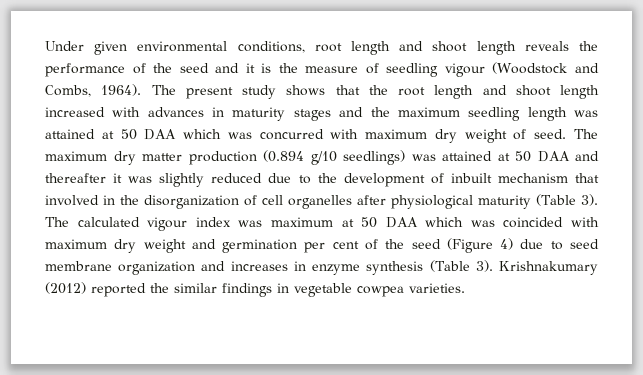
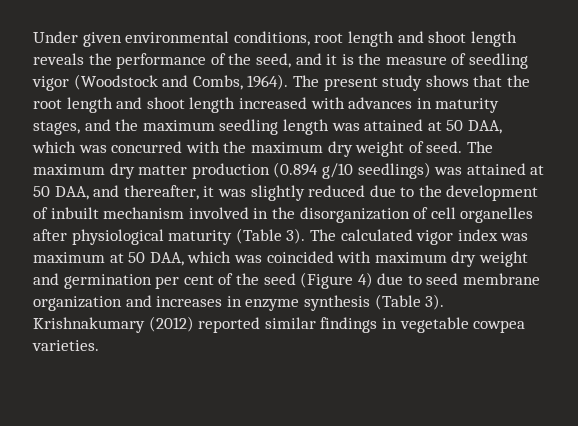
[179,63,209,73] seed -> [255,53,291,68] seed,
[444,63,485,77] vigour -> [32,76,69,91] vigor
[293,109,331,121] stages -> [33,121,80,135] stages,
[144,129,177,140] DAA -> [467,120,502,134] DAA,
(359, 134) none -> [223,141,247,153] the
[537,151,599,162] [45,173,106,183] DAA and thereafter -> [54,185,199,200] DAA, and thereafter,
[574,173,599,183] that -> (185, 213) none
[147,217,188,231] vigour -> [416,230,454,245] vigor
[385,217,418,228] DAA -> [149,252,184,266] DAA,
[150,283,169,293] the -> (261, 325) none

